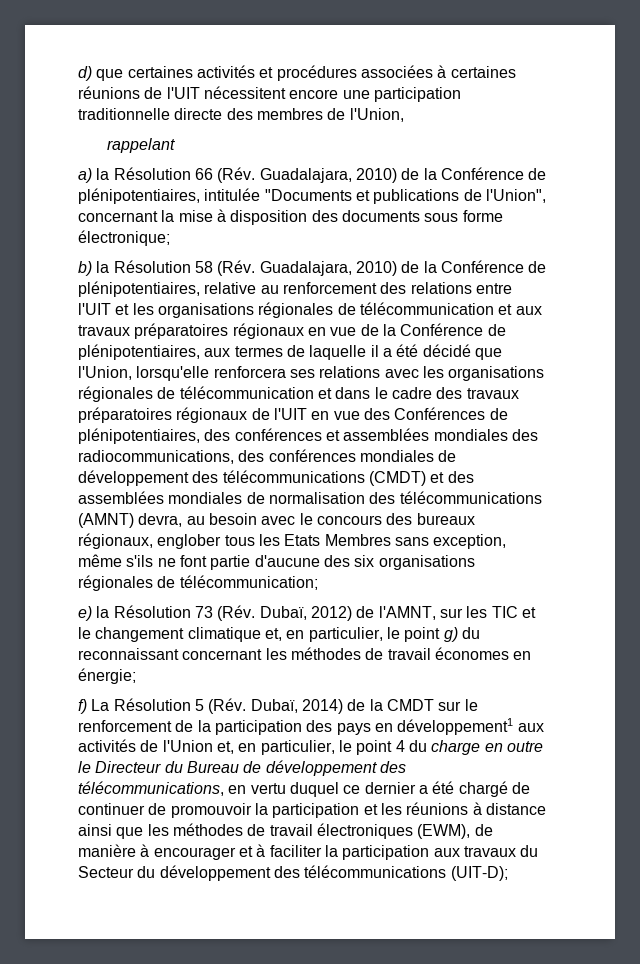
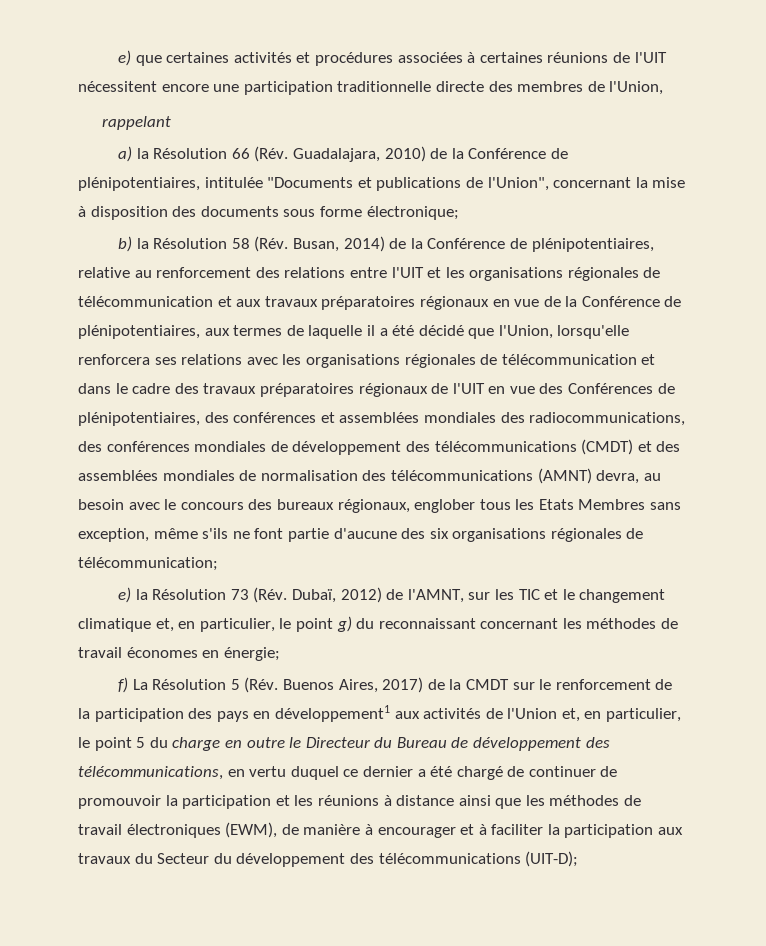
[78,66,92,81] d) -> [118,50,132,66] e)
[259,261,397,276] Guadalajara, 2010) -> [293,236,385,252] Busan, 2014)
[250,699,343,714] Dubaï, 2014) -> [283,677,424,693] Buenos Aires, 2017)
[395,740,405,752] 4 -> [136,737,146,748] 5

